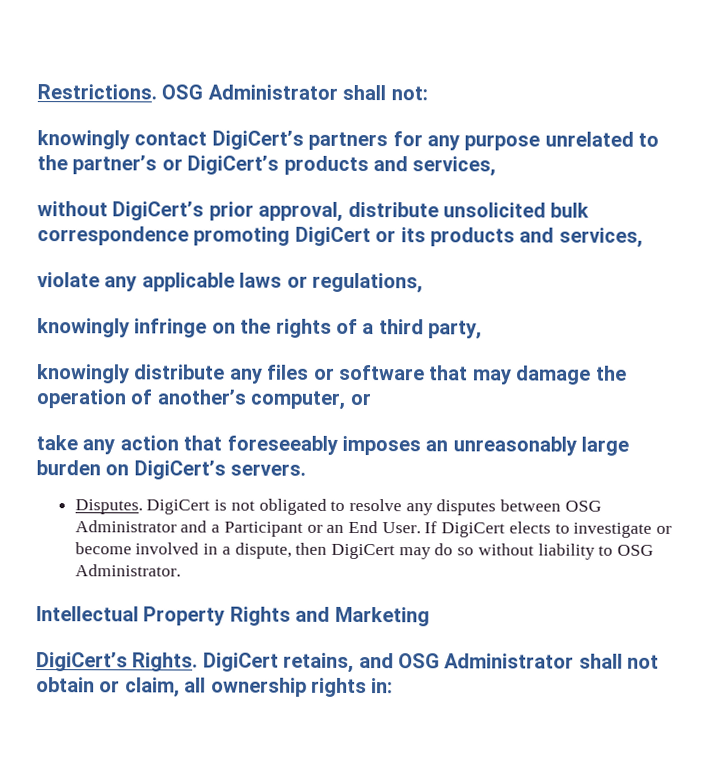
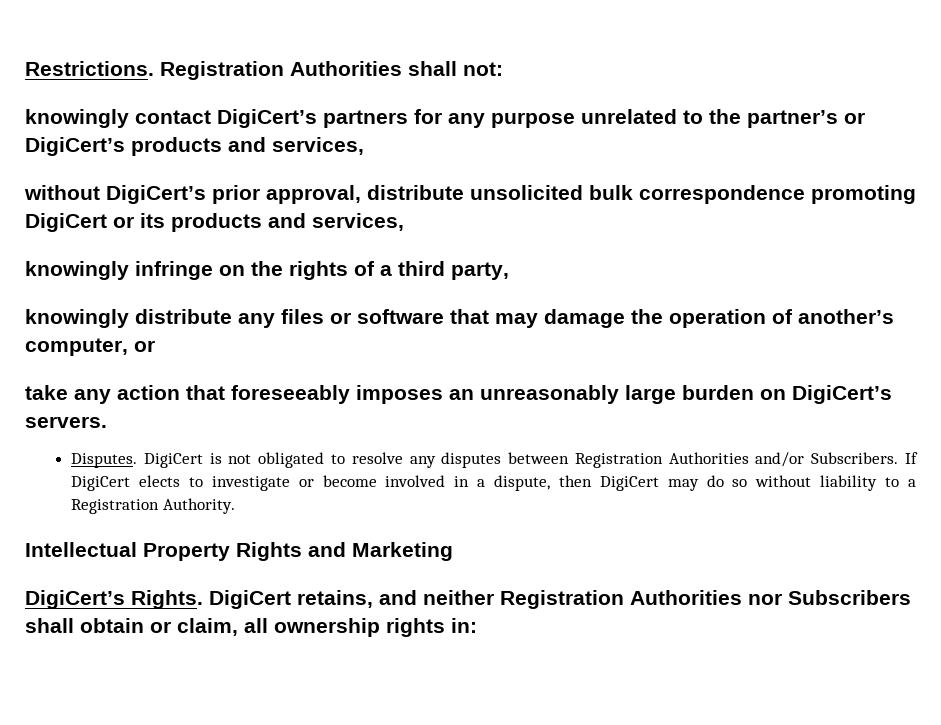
[161,84,338,100] OSG Administrator -> [160,61,402,80] Registration Authorities
[37,272,423,294] // violate any applicable laws or regulations, -> (404, 222) none
[564,500,602,512] [74,520,421,537] OSG Administrator and a Participant or an End User. -> [574,452,899,468] Registration Authorities and/or Subscribers.
[617,544,655,556] [74,564,181,577] OSG Administrator. -> [907,479,916,487] [71,498,235,514] a Registration Authority.
[398,653,660,669] OSG Administrator shall not -> [423,590,911,609] [25,618,74,633] neither Registration Authorities nor Subscribers shall

